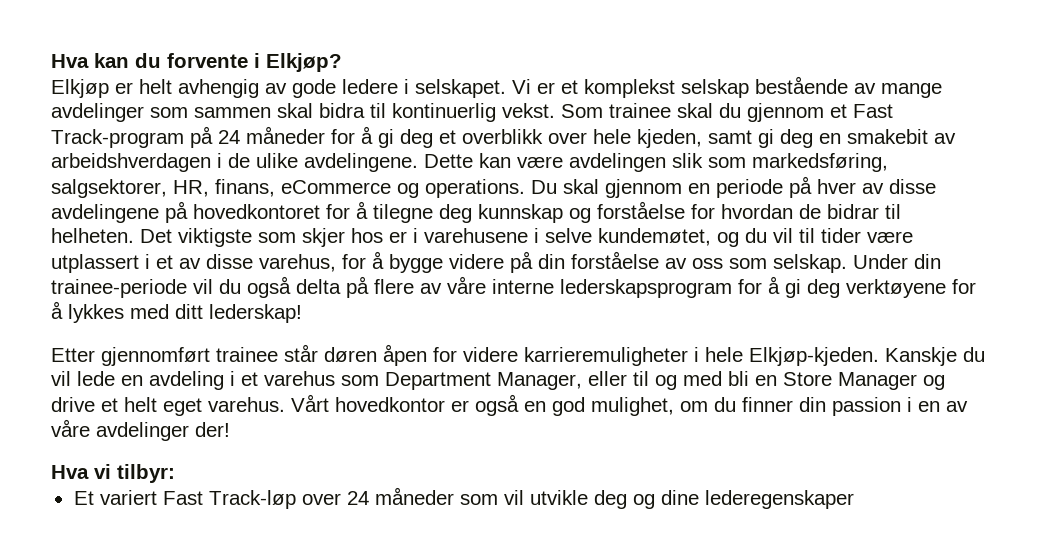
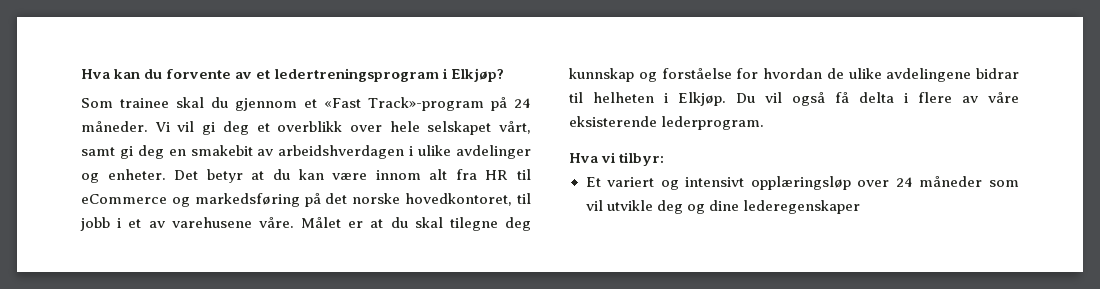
(248, 60) none -> [235,68,440,82] av et ledertreningsprogram
[51,76,942,98] [51,103,555,122] Elkjøp er helt avhengig av gode ledere i selskapet. Vi er et komplekst selskap bestående av mange avdelinger som sammen skal bidra til kontinuerlig vekst. -> (505, 75) none
[853,104,893,118] [51,126,373,148] Fast Track-program på 24 måneder for å -> [324,97,531,111] [81,121,195,132] «Fast Track»-program på 24 måneder. Vi vil
[637,129,702,148] kjeden, -> [427,121,531,135] selskapet vårt,
[228,153,888,172] [51,176,936,198] [51,201,368,223] de ulike avdelingene. Dette kan være avdelingen slik som markedsføring, salgsektorer, HR, finans, eCommerce og operations. Du skal gjennom en periode på hver av disse avdelingene på hovedkontoret for å -> [418,145,531,159] [81,169,531,183] [81,193,531,207] [80,217,443,231] ulike avdelinger og enheter. Det betyr at du kan være innom alt fra HR til eCommerce og markedsføring på det norske hovedkontoret, til jobb i et av varehusene våre. Målet er at du skal
[827,204,901,219] [51,228,913,247] [51,251,941,273] [51,276,976,298] [51,301,302,323] [51,344,985,366] [51,371,945,390] [51,394,968,416] [51,419,230,441] bidrar til helheten. Det viktigste som skjer hos er i varehusene i selve kundemøtet, og du vil til tider være utplassert i et av disse varehus, for å bygge videre på din forståelse av oss som selskap. Under din trainee-periode vil du også delta på flere av våre interne lederskapsprogram for å gi deg verktøyene for å lykkes med ditt lederskap! // Etter gjennomført trainee står døren åpen for videre karrieremuligheter i hele Elkjøp-kjeden. Kanskje du vil lede en avdeling i et varehus som Department Manager, eller til og med bli en Store Manager og drive et helt eget varehus. Vårt hovedkontor er også en god mulighet, om du finner din passion i en av våre avdelinger der! -> [848,68,1019,82] [569,92,1019,106] [569,116,765,130] ulike avdelingene bidrar til helheten i Elkjøp. Du vil også få delta i flere av våre eksisterende lederprogram.
[162,490,296,509] Fast Track-løp -> [660,176,851,190] og intensivt opplæringsløp

